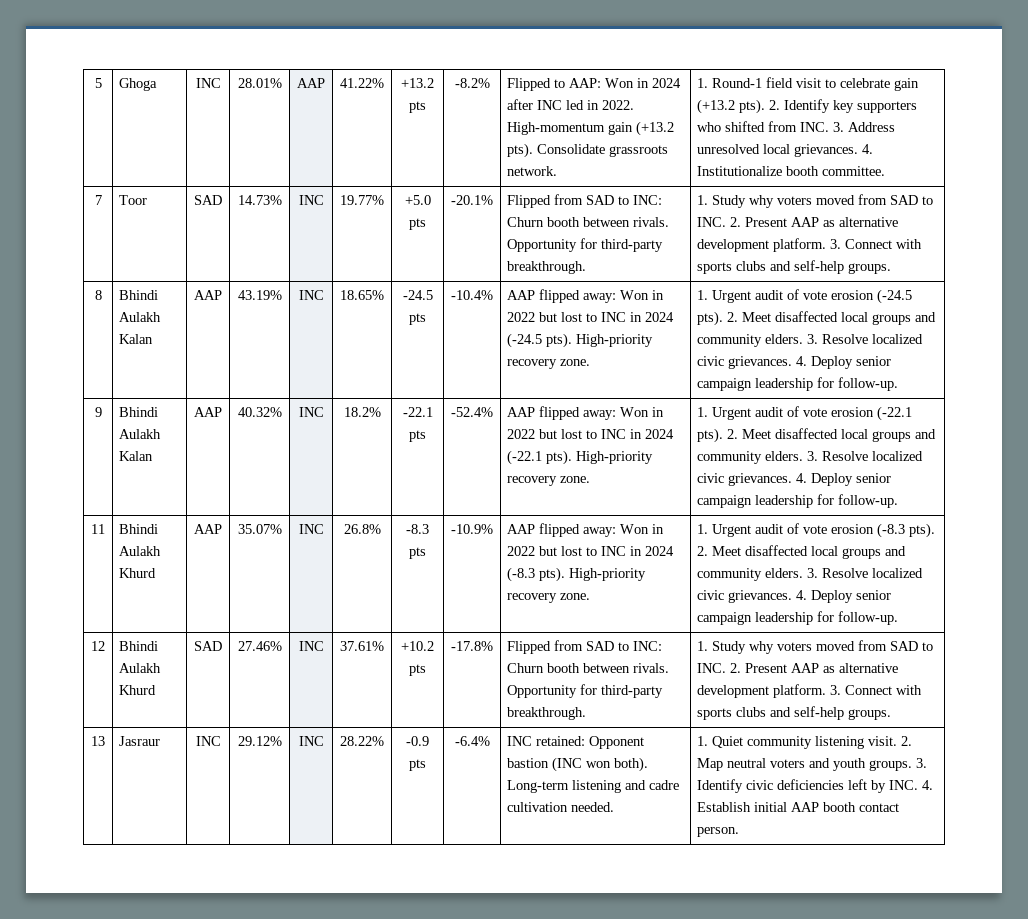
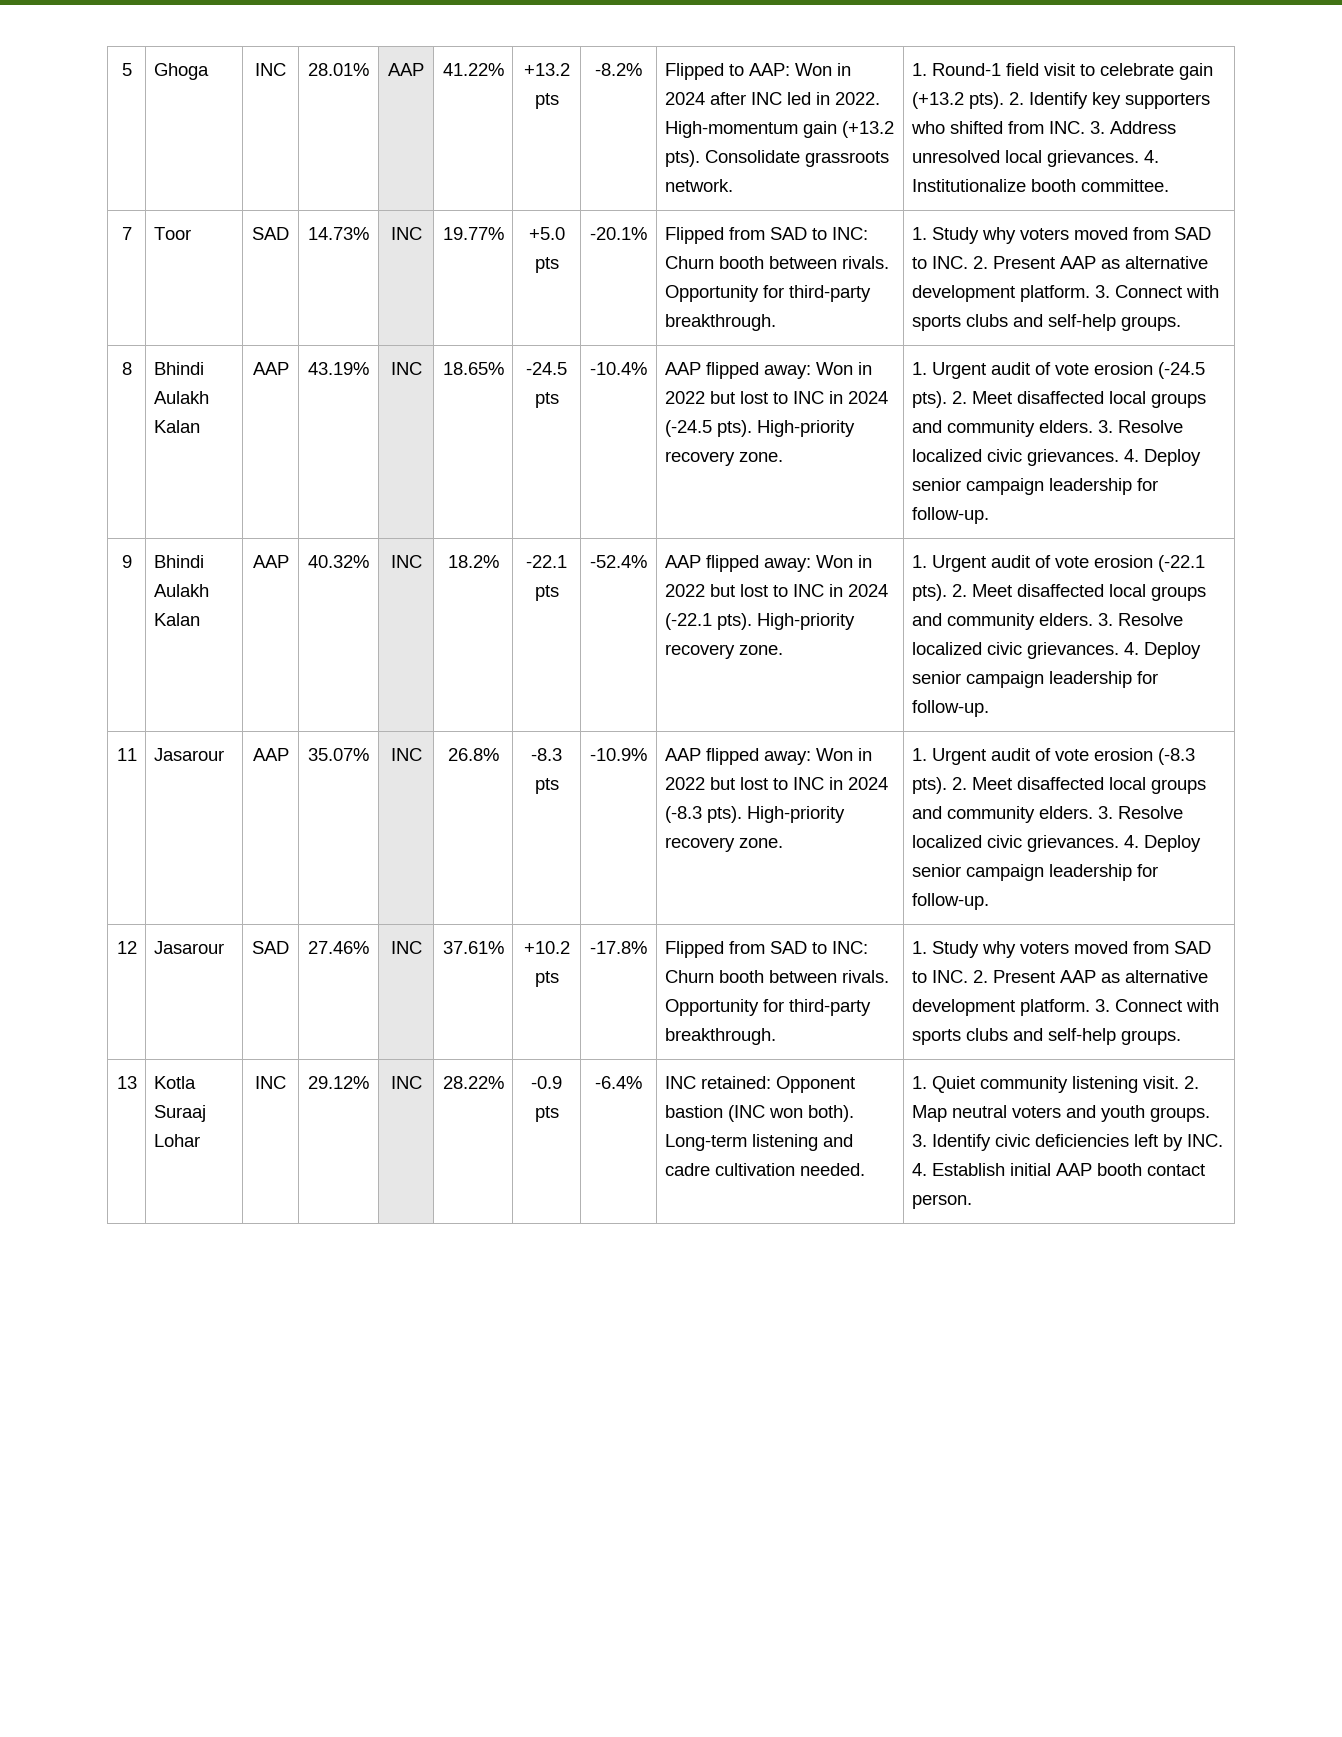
[119,524,159,534] [119,546,162,556] [119,568,157,578] Bhindi Aulakh Khurd -> [153,748,224,761] Jasarour
[119,641,159,651] [119,663,162,673] [119,685,157,695] Bhindi Aulakh Khurd -> [153,941,224,954] Jasarour
[119,736,161,746] Jasraur -> [153,1076,196,1089] [153,1105,206,1122] [153,1134,200,1147] Kotla Suraaj Lohar

